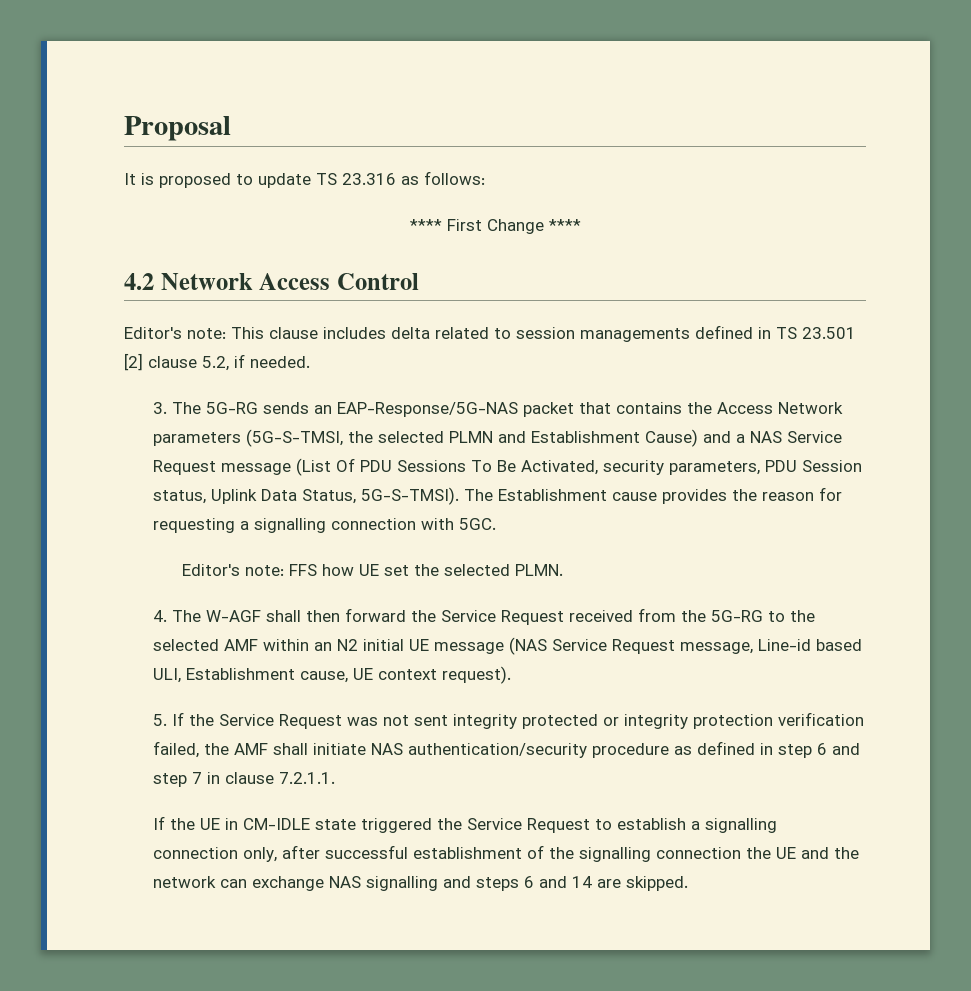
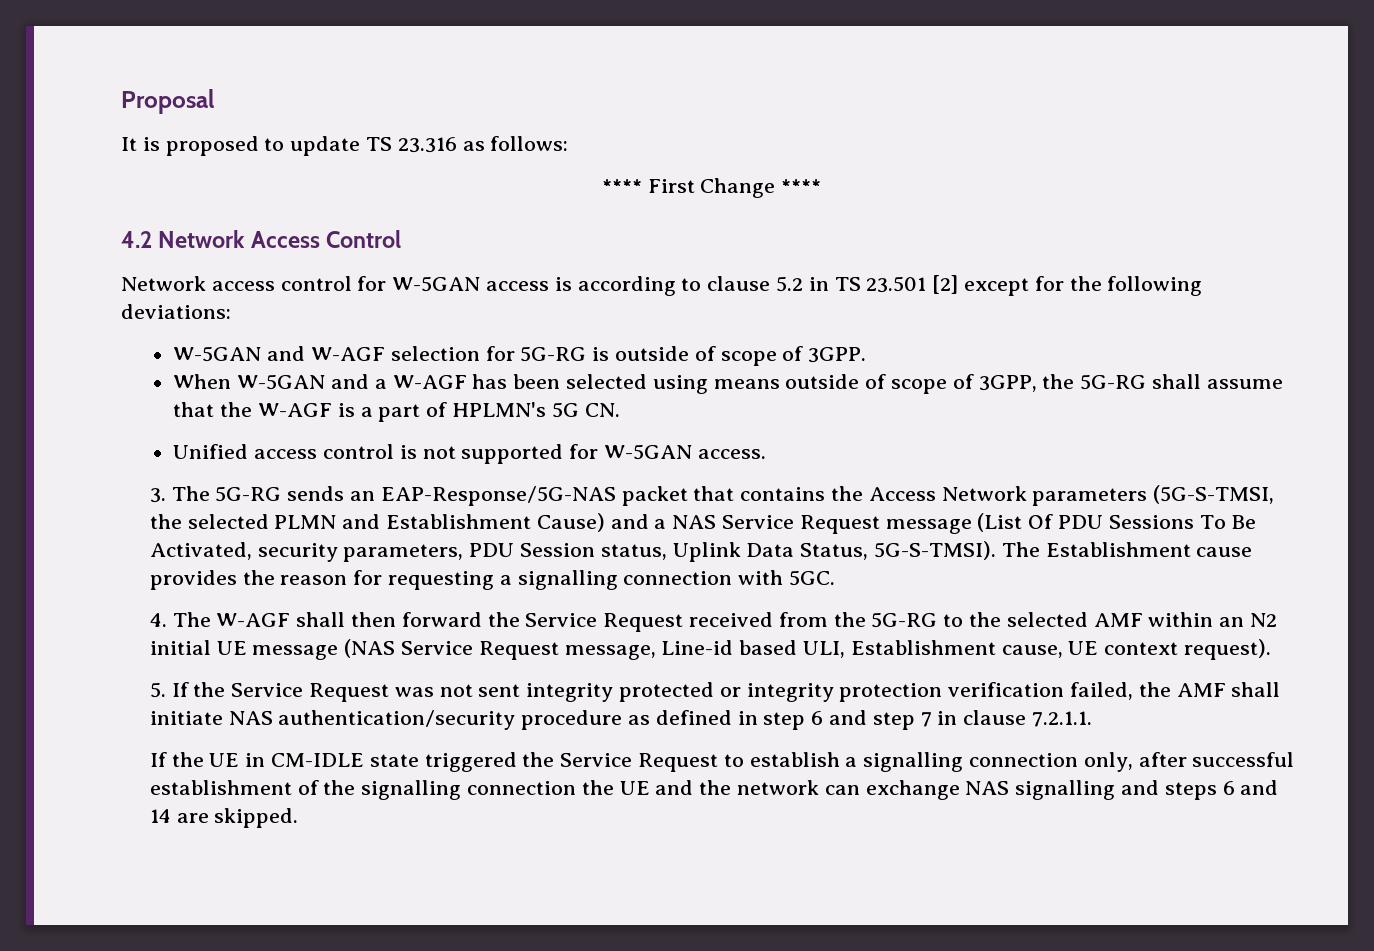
[124,325,856,342] [124,353,310,371] Editor's note: This clause includes delta related to session managements defined in TS 23.501 [2] clause 5.2, if needed. -> [121,275,1203,296] [121,304,231,319] [173,346,867,366] [173,374,1283,394] [173,402,620,422] [173,444,766,464] Network access control for W-5GAN access is according to clause 5.2 in TS 23.501 [2] except for the following deviations: // W-5GAN and W-AGF selection for 5G-RG is outside of scope of 3GPP. // When W-5GAN and a W-AGF has been selected using means outside of scope of 3GPP, the 5G-RG shall assume that the W-AGF is a part of HPLMN's 5G CN. // Unified access control is not supported for W-5GAN access.
[182,564,564,576] // Editor's note: FFS how UE set the selected PLMN. -> (835, 578) none

